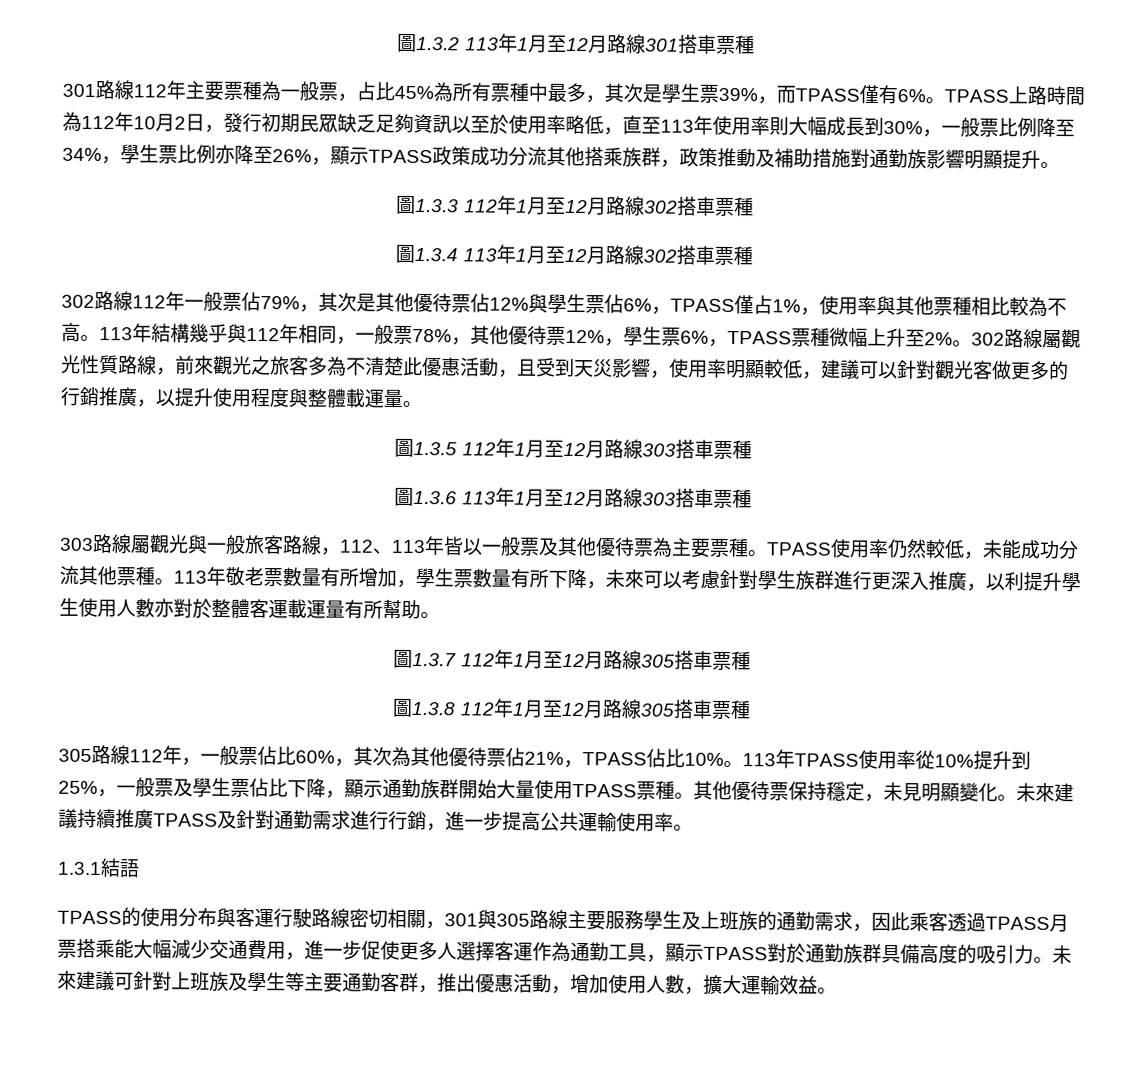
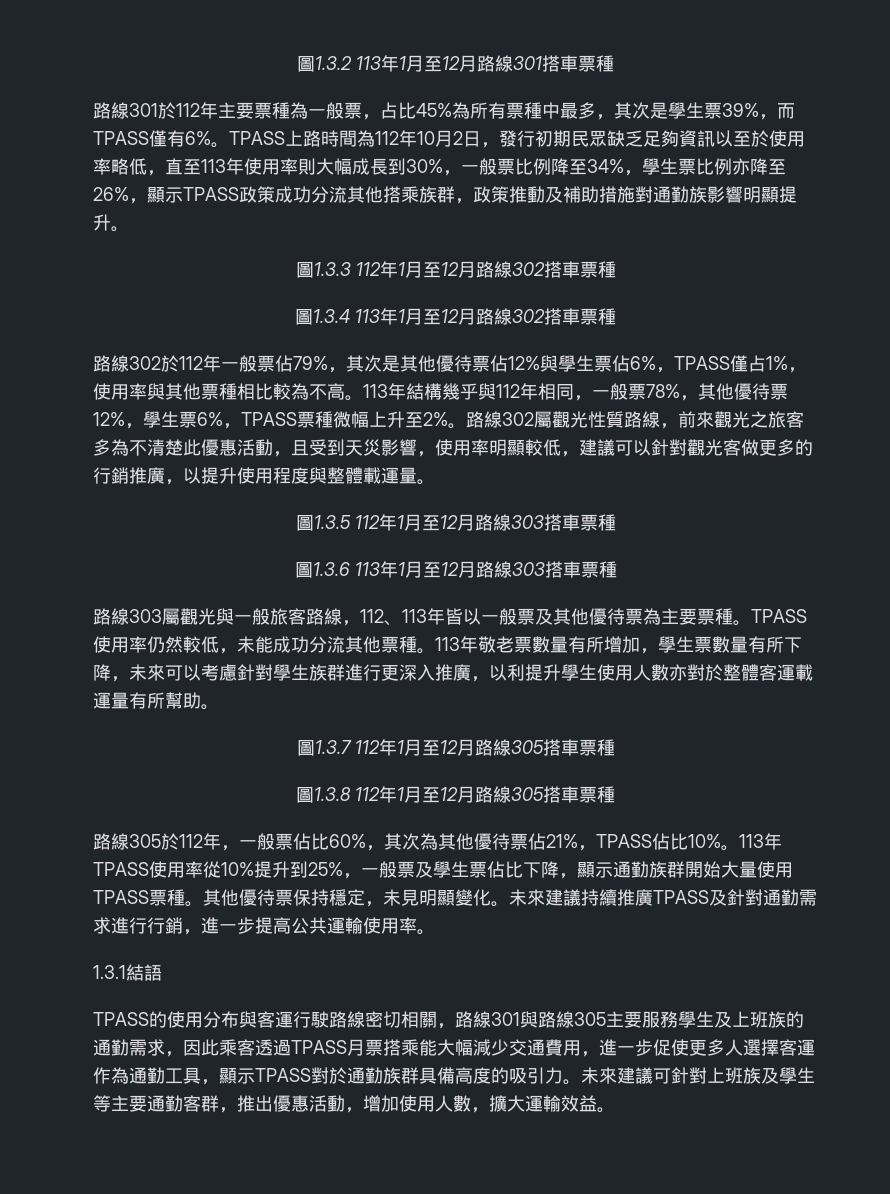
[62,79,134,100] 301路線 -> [93,102,176,119] 路線301於
[61,290,133,311] 302路線 -> [93,355,179,372] 路線302於
[971,328,1043,348] 302路線 -> [466,411,534,428] 路線302
[59,533,132,554] 303路線 -> [93,608,162,625] 路線303
[58,744,130,765] 305路線 -> [93,833,179,850] 路線305於
[444,909,568,929] 301與305路線 -> [455,1011,606,1028] 路線301與路線305

